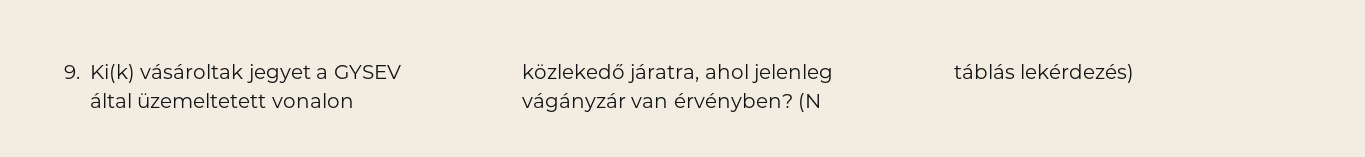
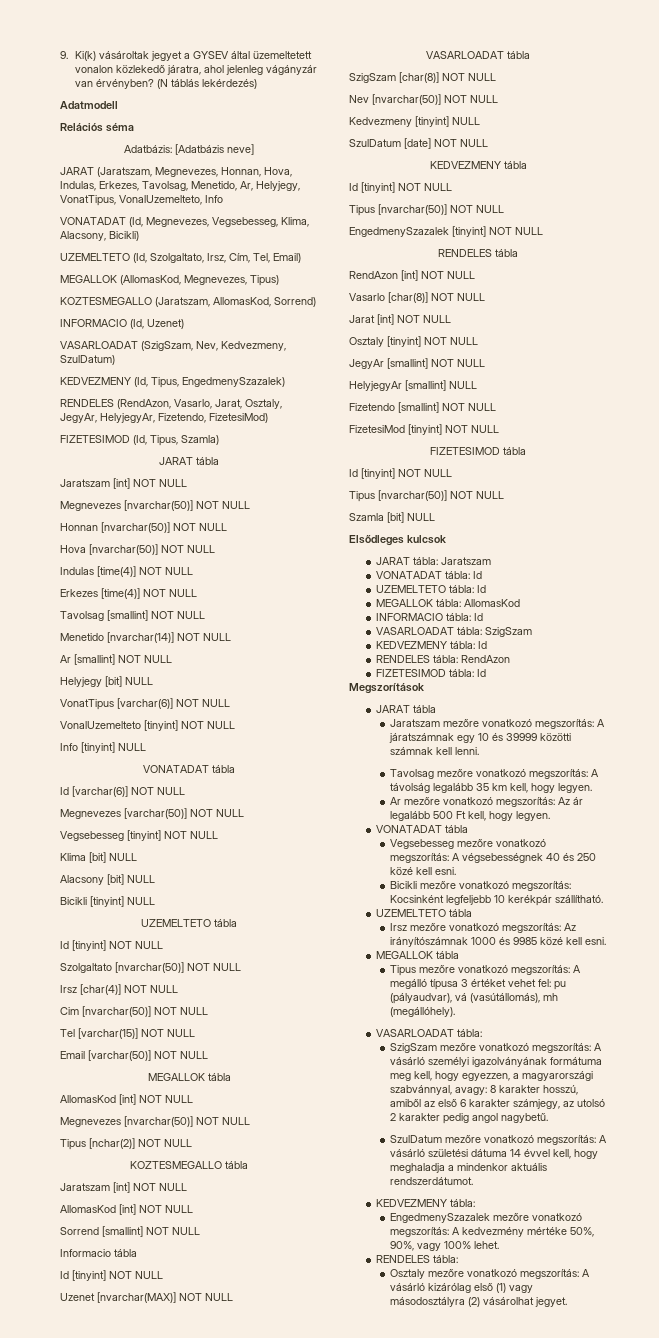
(1135, 73) none -> [60,101,118,109] [60,123,134,132] [124,144,254,155] [60,167,292,177] [60,181,300,191] [60,195,223,206] [60,217,309,227] [60,231,139,241] [60,253,301,263] [60,275,279,286] [60,297,316,307] [60,319,184,329] [60,341,286,351] [60,355,115,365] [60,377,285,388] [60,399,282,409] [60,413,268,423] [60,435,219,446] [159,457,219,465] [60,478,187,489] [60,500,250,511] [60,522,227,533] [60,544,215,555] [60,566,193,577] [60,588,197,599] [60,610,205,621] [60,632,231,643] [60,654,172,665] [60,676,153,687] [60,698,230,710] [60,720,235,731] [60,742,146,753] [143,765,235,773] [60,786,185,797] [60,808,244,819] [60,830,218,841] [60,852,137,863] [60,874,155,885] [60,896,155,907] [141,919,237,927] [60,940,163,951] [60,962,241,973] [60,984,178,995] [60,1006,208,1017] [60,1028,195,1039] [60,1050,208,1061] [147,1073,231,1081] [60,1094,193,1105] [60,1116,250,1127] [60,1138,192,1150] [130,1161,248,1169] [60,1182,187,1193] [60,1204,193,1215] [60,1226,200,1237] [60,1249,137,1257] [60,1270,163,1281] [60,1292,233,1303] [426,51,530,59] [349,72,496,83] [349,94,498,105] [349,116,480,127] [349,138,488,149] [429,161,527,169] [349,182,452,193] [349,204,504,216] [349,226,543,237] [438,249,518,257] [349,270,475,281] [349,292,485,303] [349,314,451,325] [349,336,478,347] [349,358,485,369] [349,380,477,391] [349,402,496,413] [349,424,499,435] [430,447,526,455] [349,468,452,479] [349,490,504,502] [349,512,435,523] [349,535,446,546] [375,557,491,565] [375,571,482,579] [375,585,486,593] [375,599,520,607] [375,613,483,621] [375,627,532,637] [375,641,487,649] [375,655,510,663] [375,669,486,677] [349,683,424,694] [375,705,436,713] [390,719,606,729] [389,733,572,743] [390,747,480,755] [390,769,600,779] [390,783,593,793] [390,797,584,807] [390,811,551,821] [375,825,468,833] [390,839,547,849] [390,853,597,863] [390,867,457,875] [390,881,572,891] [390,895,604,906] [375,909,472,917] [390,923,577,933] [390,937,607,947] [375,951,459,959] [390,965,582,976] [390,979,567,990] [390,993,559,1004] [390,1007,456,1017] [375,1029,482,1037] [390,1043,603,1053] [390,1057,603,1067] [390,1071,594,1081] [390,1085,579,1095] [390,1099,606,1109] [390,1113,549,1124] [390,1135,608,1145] [390,1149,599,1159] [390,1163,548,1173] [390,1177,474,1185] [375,1199,475,1207] [390,1213,583,1223] [390,1227,595,1237] [390,1241,500,1251] [375,1255,458,1263] [390,1269,591,1279] [390,1283,534,1293] [390,1297,568,1307] // Adatmodell // Relációs séma // Adatbázis: [Adatbázis neve] // JARAT (Jaratszam, Megnevezes, Honnan, Hova, Indulas, Erkezes, Tavolsag, Menetido, Ar, Helyjegy, VonatTipus, VonalUzemelteto, Info // VONATADAT (Id, Megnevezes, Vegsebesseg, Klima, Alacsony, Bicikli) // UZEMELTETO (Id, Szolgaltato, Irsz, Cím, Tel, Email) // MEGALLOK (AllomasKod, Megnevezes, Tipus) // KOZTESMEGALLO (Jaratszam, AllomasKod, Sorrend) // INFORMACIO (Id, Uzenet) // VASARLOADAT (SzigSzam, Nev, Kedvezmeny, SzulDatum) // KEDVEZMENY (Id, Tipus, EngedmenySzazalek) // RENDELES (RendAzon, Vasarlo, Jarat, Osztaly, JegyAr, HelyjegyAr, Fizetendo, FizetesiMod) // FIZETESIMOD (Id, Tipus, Szamla) // JARAT tábla // Jaratszam [int] NOT NULL // Megnevezes [nvarchar(50)] NOT NULL // Honnan [nvarchar(50)] NOT NULL // Hova [nvarchar(50)] NOT NULL // Indulas [time(4)] NOT NULL // Erkezes [time(4)] NOT NULL // Tavolsag [smallint] NOT NULL // Menetido [nvarchar(14)] NOT NULL // Ar [smallint] NOT NULL // Helyjegy [bit] NULL // VonatTipus [varchar(6)] NOT NULL // VonalUzemelteto [tinyint] NOT NULL // Info [tinyint] NULL // VONATADAT tábla // Id [varchar(6)] NOT NULL // Megnevezes [varchar(50)] NOT NULL // Vegsebesseg [tinyint] NOT NULL // Klima [bit] NULL // Alacsony [bit] NULL // Bicikli [tinyint] NULL // UZEMELTETO tábla // Id [tinyint] NOT NULL // Szolgaltato [nvarchar(50)] NOT NULL // Irsz [char(4)] NOT NULL // Cim [nvarchar(50)] NOT NULL // Tel [varchar(15)] NOT NULL // Email [varchar(50)] NOT NULL // MEGALLOK tábla // AllomasKod [int] NOT NULL // Megnevezes [nvarchar(50)] NOT NULL // Tipus [nchar(2)] NOT NULL // KOZTESMEGALLO tábla // Jaratszam [int] NOT NULL // AllomasKod [int] NOT NULL // Sorrend [smallint] NOT NULL // Informacio tábla // Id [tinyint] NOT NULL // Uzenet [nvarchar(MAX)] NOT NULL // VASARLOADAT tábla // SzigSzam [char(8)] NOT NULL // Nev [nvarchar(50)] NOT NULL // Kedvezmeny [tinyint] NULL // SzulDatum [date] NOT NULL // KEDVEZMENY tábla // Id [tinyint] NOT NULL // Tipus [nvarchar(50)] NOT NULL // EngedmenySzazalek [tinyint] NOT NULL // RENDELES tábla // RendAzon [int] NOT NULL // Vasarlo [char(8)] NOT NULL // Jarat [int] NOT NULL // Osztaly [tinyint] NOT NULL // JegyAr [smallint] NOT NULL // HelyjegyAr [smallint] NULL // Fizetendo [smallint] NOT NULL // FizetesiMod [tinyint] NOT NULL // FIZETESIMOD tábla // Id [tinyint] NOT NULL // Tipus [nvarchar(50)] NOT NULL // Szamla [bit] NULL // Elsődleges kulcsok // JARAT tábla: Jaratszam // VONATADAT tábla: Id // UZEMELTETO tábla: Id // MEGALLOK tábla: AllomasKod // INFORMACIO tábla: Id // VASARLOADAT tábla: SzigSzam // KEDVEZMENY tábla: Id // RENDELES tábla: RendAzon // FIZETESIMOD tábla: Id // Megszorítások // JARAT tábla // Jaratszam mezőre vonatkozó megszorítás: A járatszámnak egy 10 és 39999 közötti számnak kell lenni. // Tavolsag mezőre vonatkozó megszorítás: A távolság legalább 35 km kell, hogy legyen. // Ar mezőre vonatkozó megszorítás: Az ár legalább 500 Ft kell, hogy legyen. // VONATADAT tábla // Vegsebesseg mezőre vonatkozó megszorítás: A végsebességnek 40 és 250 közé kell esni. // Bicikli mezőre vonatkozó megszorítás: Kocsinként legfeljebb 10 kerékpár szállítható. // UZEMELTETO tábla // Irsz mezőre vonatkozó megszorítás: Az irányítószámnak 1000 és 9985 közé kell esni. // MEGALLOK tábla // Tipus mezőre vonatkozó megszorítás: A megálló típusa 3 értéket vehet fel: pu (pályaudvar), vá (vasútállomás), mh (megállóhely). // VASARLOADAT tábla: // SzigSzam mezőre vonatkozó megszorítás: A vásárló személyi igazolványának formátuma meg kell, hogy egyezzen, a magyarországi szabvánnyal, avagy: 8 karakter hosszú, amiből az első 6 karakter számjegy, az utolsó 2 karakter pedig angol nagybetű. // SzulDatum mezőre vonatkozó megszorítás: A vásárló születési dátuma 14 évvel kell, hogy meghaladja a mindenkor aktuális rendszerdátumot. // KEDVEZMENY tábla: // EngedmenySzazalek mezőre vonatkozó megszorítás: A kedvezmény mértéke 50%, 90%, vagy 100% lehet. // RENDELES tábla: // Osztaly mezőre vonatkozó megszorítás: A vásárló kizárólag első (1) vagy másodosztályra (2) vásárolhat jegyet.

